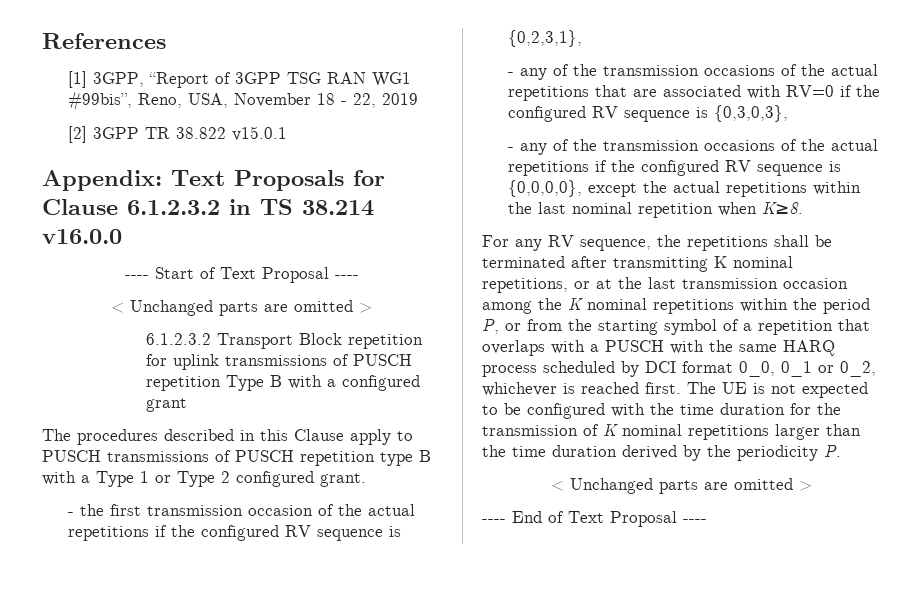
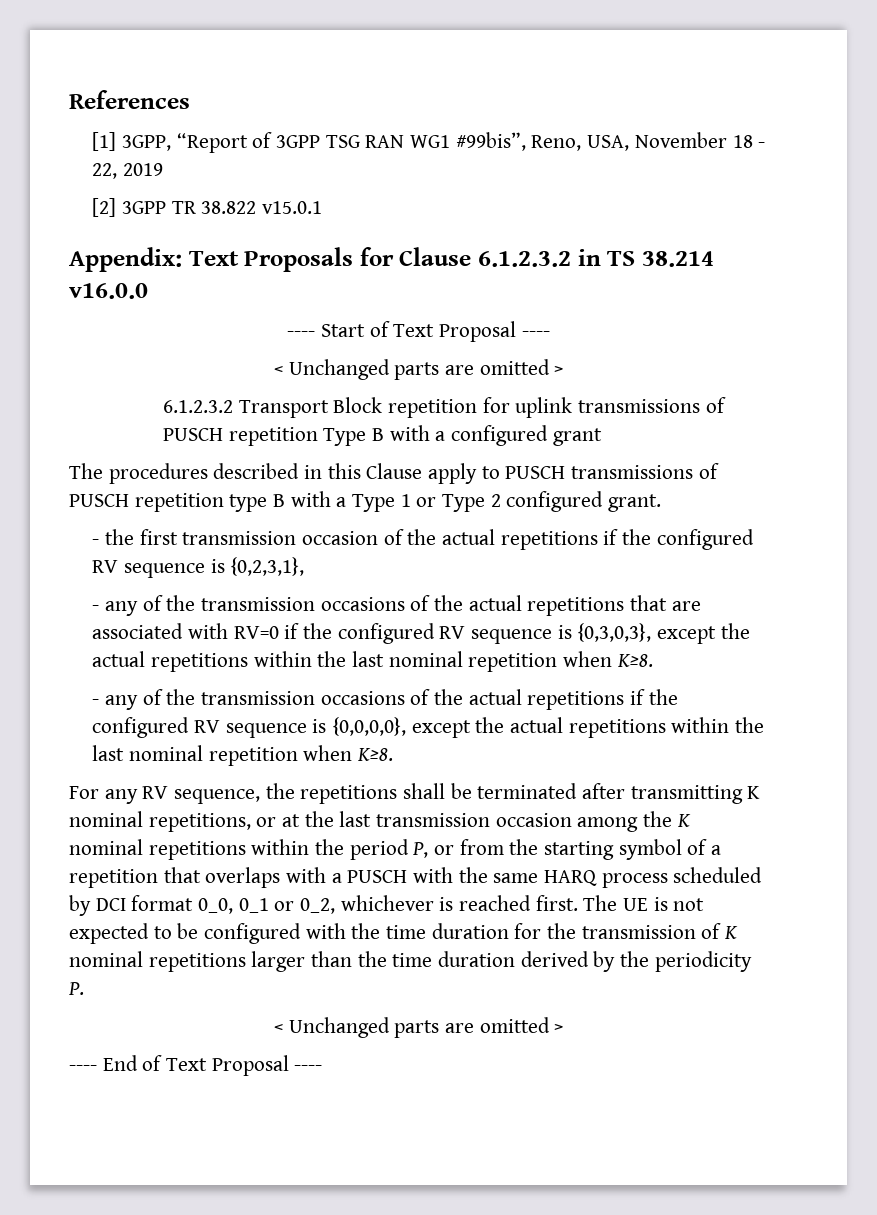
(789, 113) none -> [657,623,750,644] [92,651,653,672] except the actual repetitions within the last nominal repetition when K≥8.

